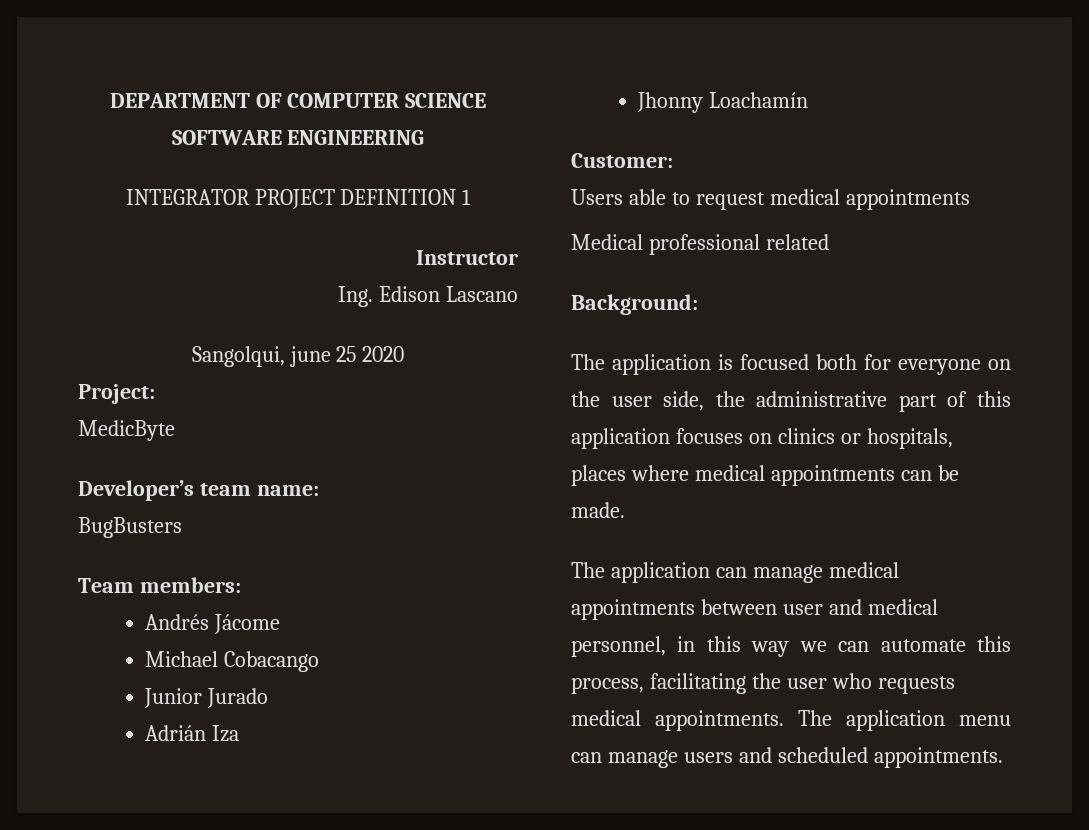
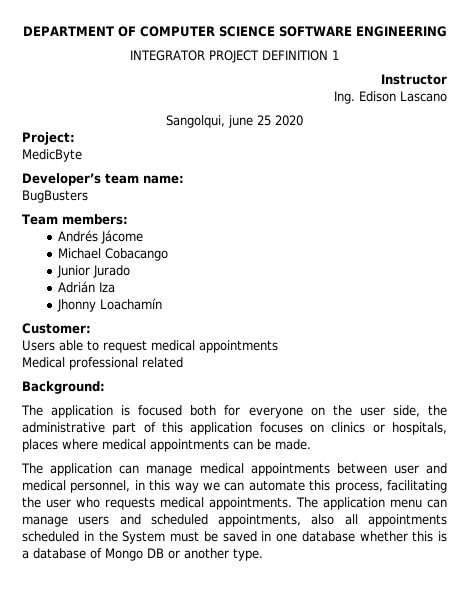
[873,747,1003,768] appointments. -> [218,514,447,527] [22,531,447,544] [22,548,263,561] appointments, also all appointments scheduled in the System must be saved in one database whether this is a database of Mongo DB or another type.

